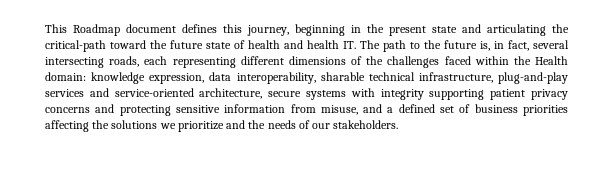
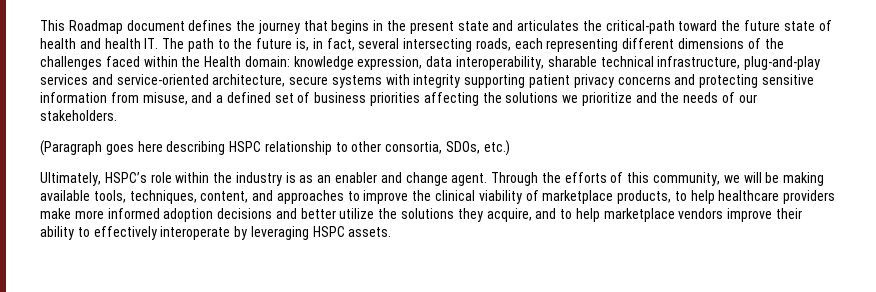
[223,24,345,36] this journey, beginning -> [236,20,370,34] the journey that begins
[487,24,546,36] articulating -> [517,20,580,31] articulates
(399, 124) none -> [40,140,510,156] [40,172,825,186] [40,190,836,204] [40,208,803,222] [40,226,392,240] // (Paragraph goes here describing HSPC relationship to other consortia, SDOs, etc.) // Ultimately, HSPC’s role within the industry is as an enabler and change agent. Through the efforts of this community, we will be making available tools, techniques, content, and approaches to improve the clinical viability of marketplace products, to help healthcare providers make more informed adoption decisions and better utilize the solutions they acquire, and to help marketplace vendors improve their ability to effectively interoperate by leveraging HSPC assets.

